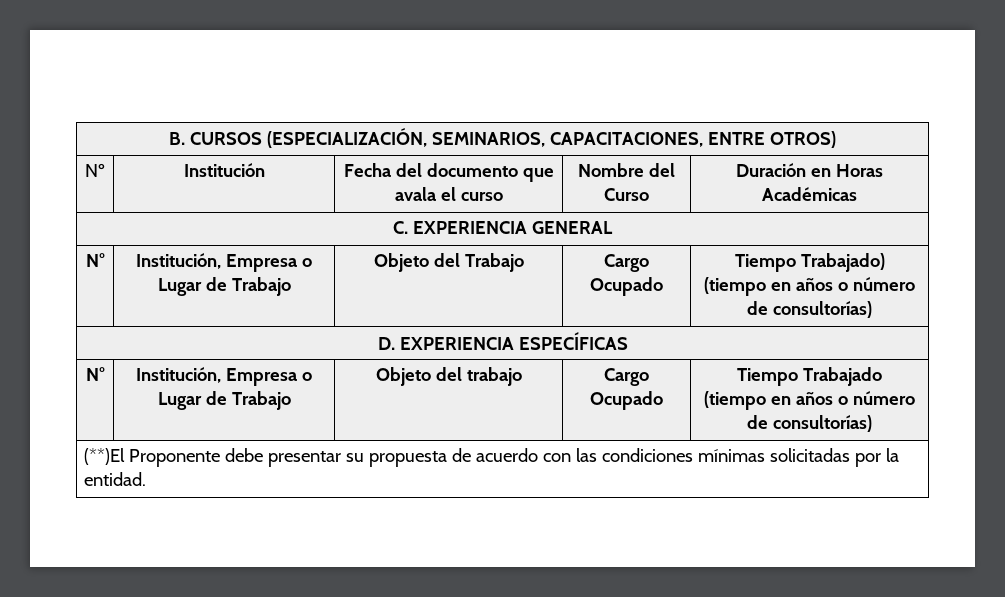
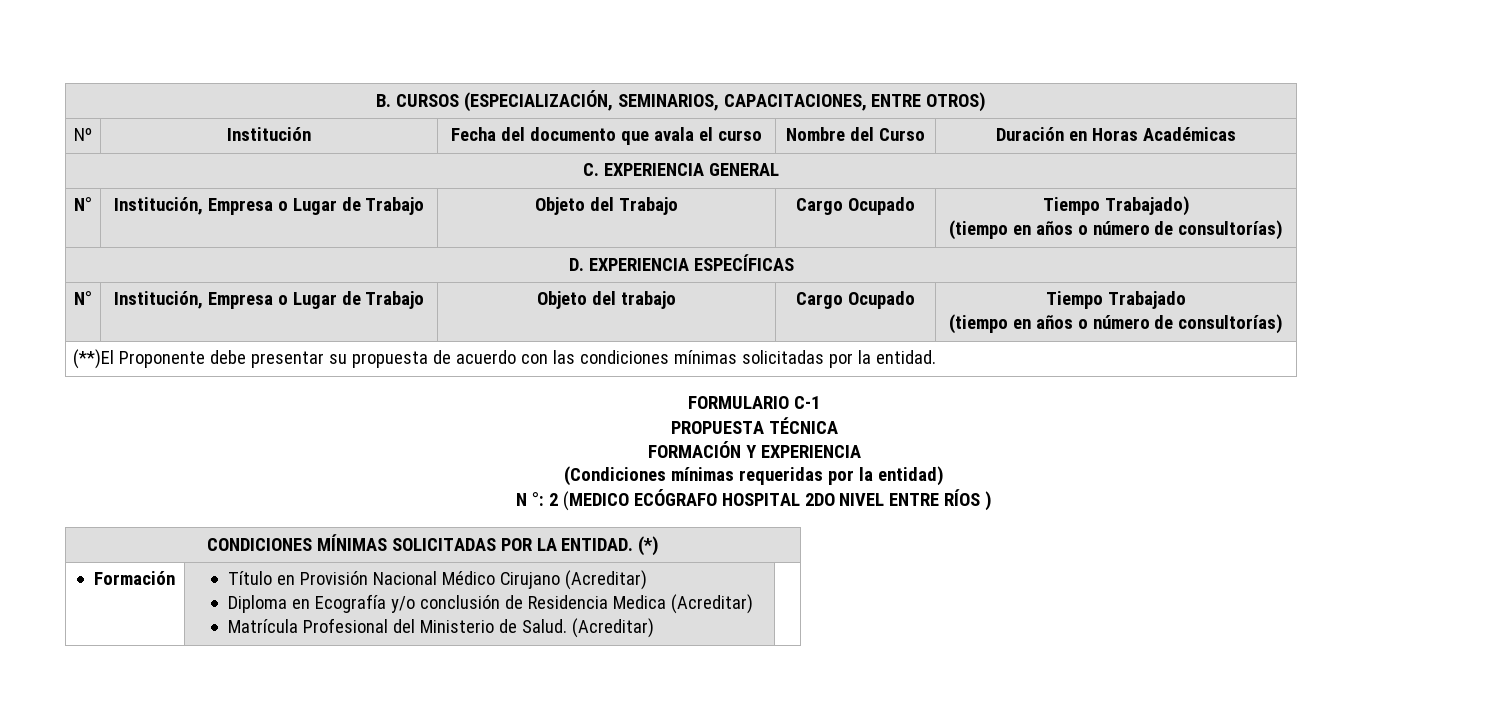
(147, 479) none -> [688,396,820,409] [670,417,838,434] [647,441,861,458] [564,466,944,486] [515,489,993,511] [206,534,660,556] [93,571,175,585] [227,570,647,590] [227,594,753,614] [227,618,654,638] // FORMULARIO C-1 // PROPUESTA TÉCNICA // FORMACIÓN Y EXPERIENCIA // (Condiciones mínimas requeridas por la entidad) // N °: 2 (MEDICO ECÓGRAFO HOSPITAL 2DO NIVEL ENTRE RÍOS ) // CONDICIONES MÍNIMAS SOLICITADAS POR LA ENTIDAD. (*) // Formación | Título en Provisión Nacional Médico Cirujano (Acreditar) // Diploma en Ecografía y/o conclusión de Residencia Medica (Acreditar) // Matrícula Profesional del Ministerio de Salud. (Acreditar) |

